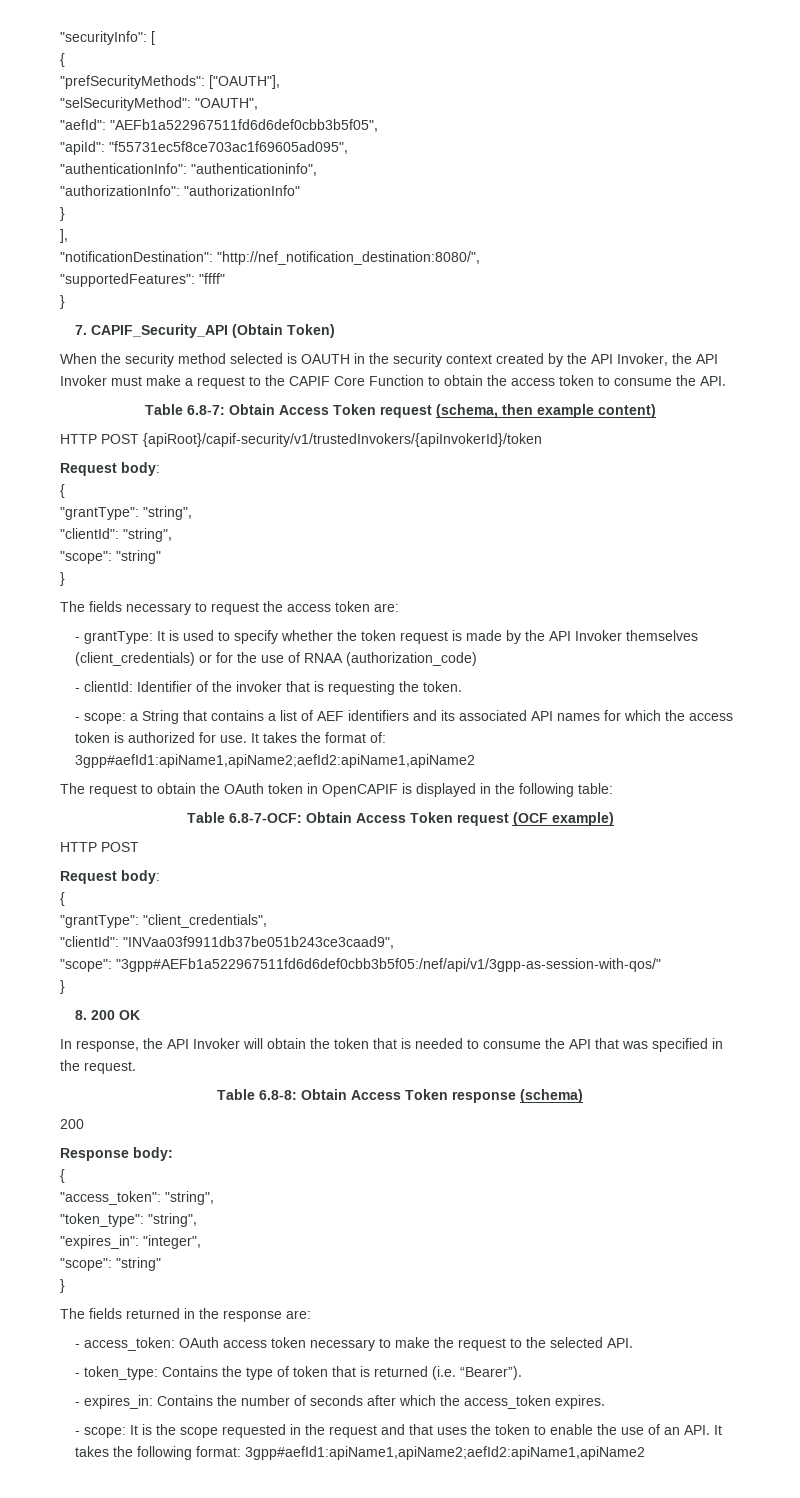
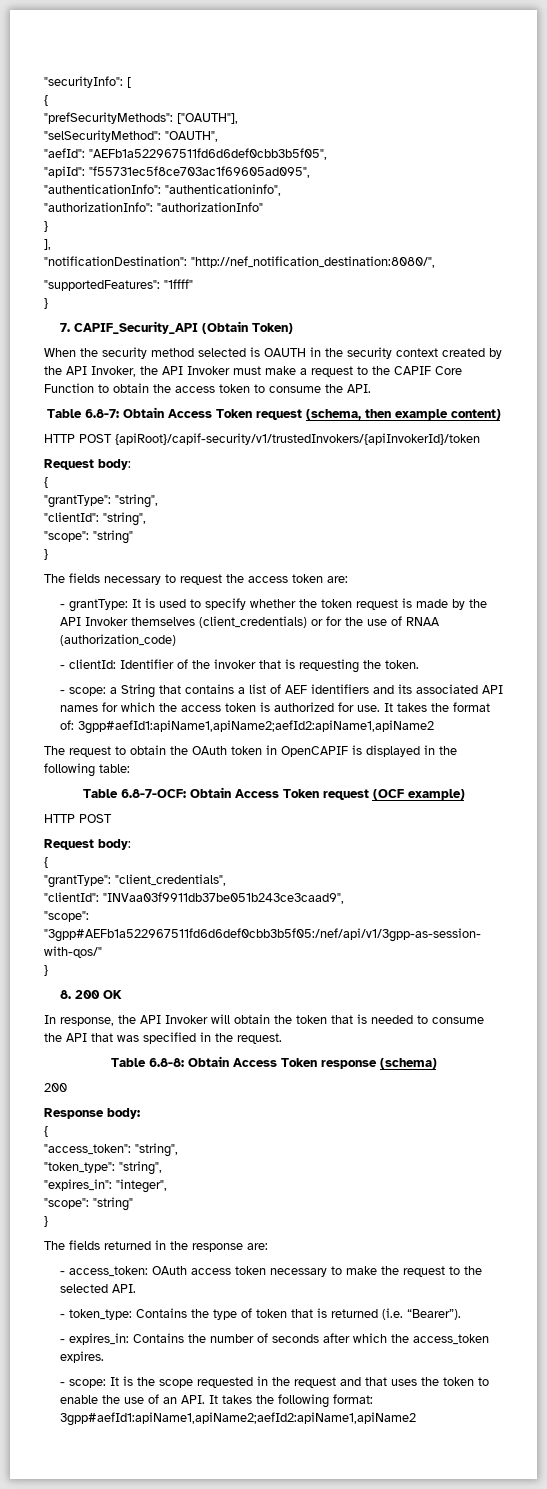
[199,273,225,284] "ffff" -> [164,279,193,289] "1ffff"

